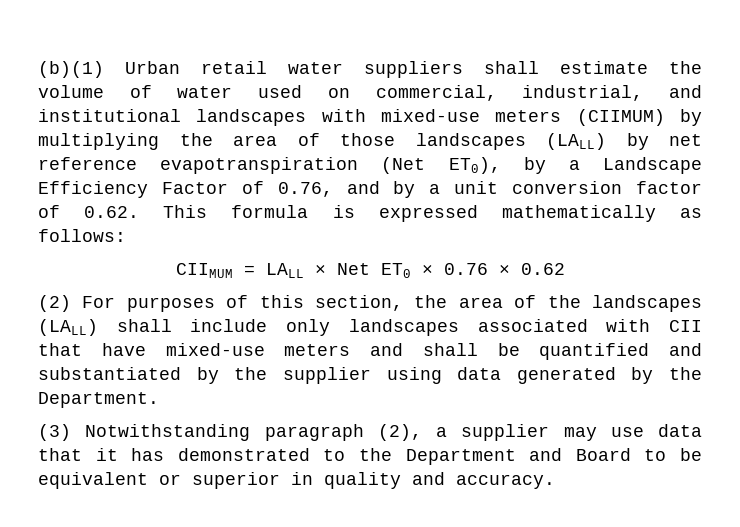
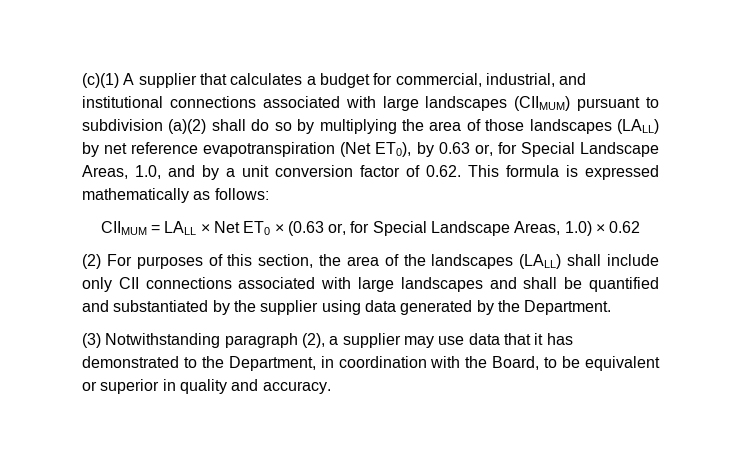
[38,61,702,78] [38,85,702,101] [38,109,665,126] (b)(1) Urban retail water suppliers shall estimate the volume of water used on commercial, industrial, and institutional landscapes with mixed-use meters (CIIMUM) -> [82,73,587,88] [82,96,659,111] [82,119,292,134] (c)(1) A supplier that calculates a budget for commercial, industrial, and institutional connections associated with large landscapes (CIIMUM) pursuant to subdivision (a)(2) shall do so
[568,157,702,174] [38,181,333,198] a Landscape Efficiency Factor of 0.76, -> [438,142,659,157] [82,165,161,179] 0.63 or, for Special Landscape Areas, 1.0,
[443,263,488,275] 0.76 -> [287,221,592,236] (0.63 or, for Special Landscape Areas, 1.0)
[348,319,702,336] [38,343,351,356] landscapes associated with CII that have mixed-use meters -> [118,277,483,292] CII connections associated with large landscapes
[405,448,631,465] Department and Board -> [228,356,540,371] Department, in coordination with the Board,

